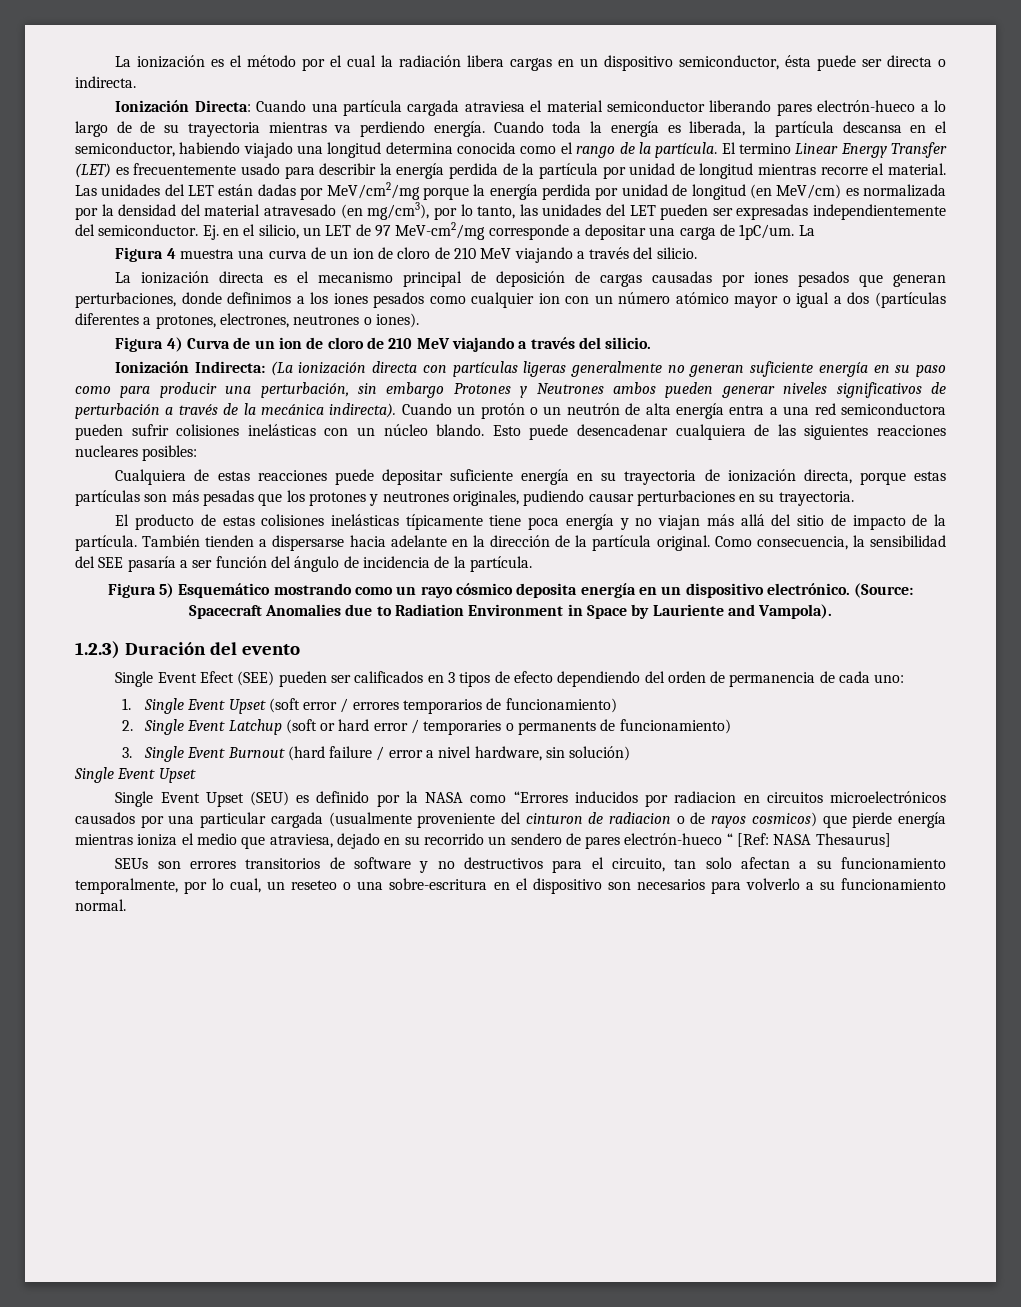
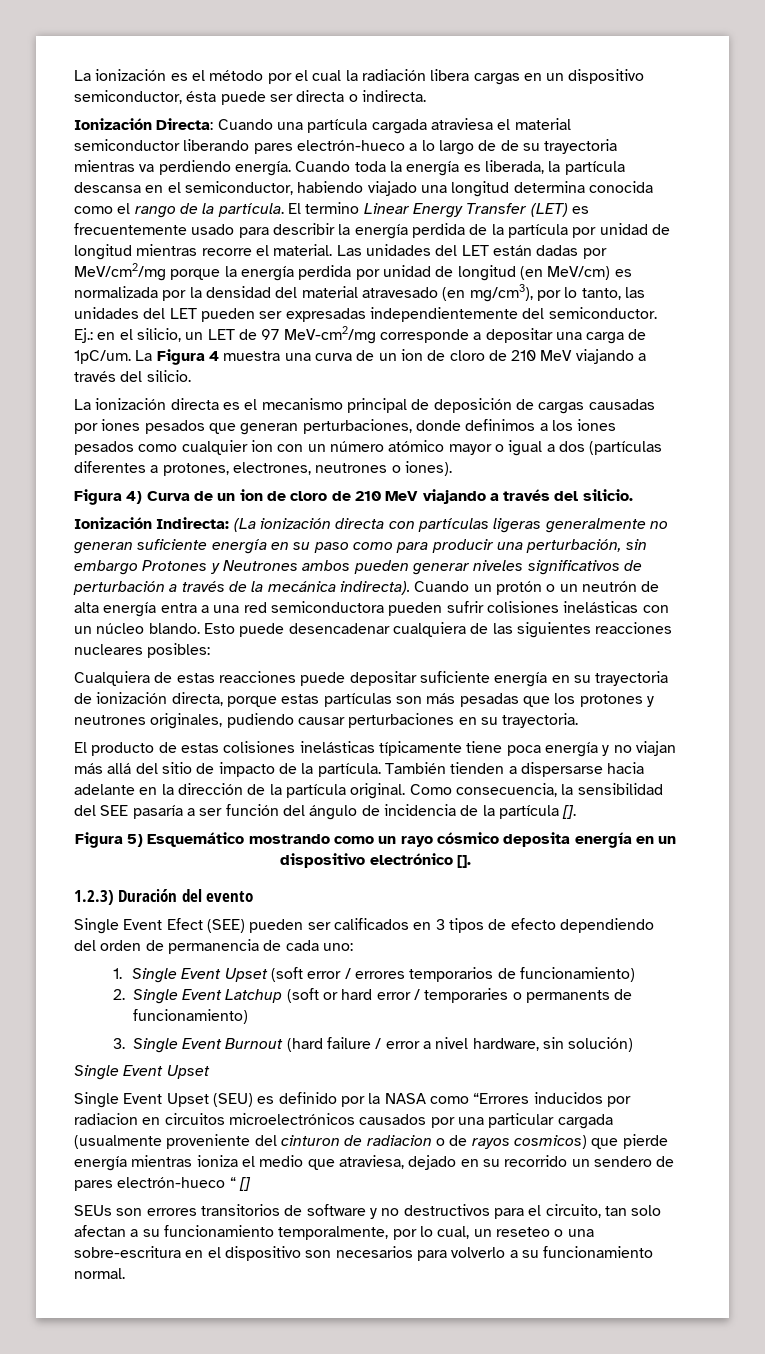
[202,225,219,240] Ej. -> [74,328,93,343] Ej.:
(815, 230) // -> (153, 355) none
[469,556,532,572] partícula. -> [498,805,577,819] partícula [].
[766,583,914,598] [188,604,833,619] electrónico. (Source: Spacecraft Anomalies due to Radiation Environment in Space by Lauriente and Vampola). -> [369,853,471,868] electrónico [].
[737,833,891,847] [Ref: NASA Thesaurus] -> [238,1177,251,1191] []

